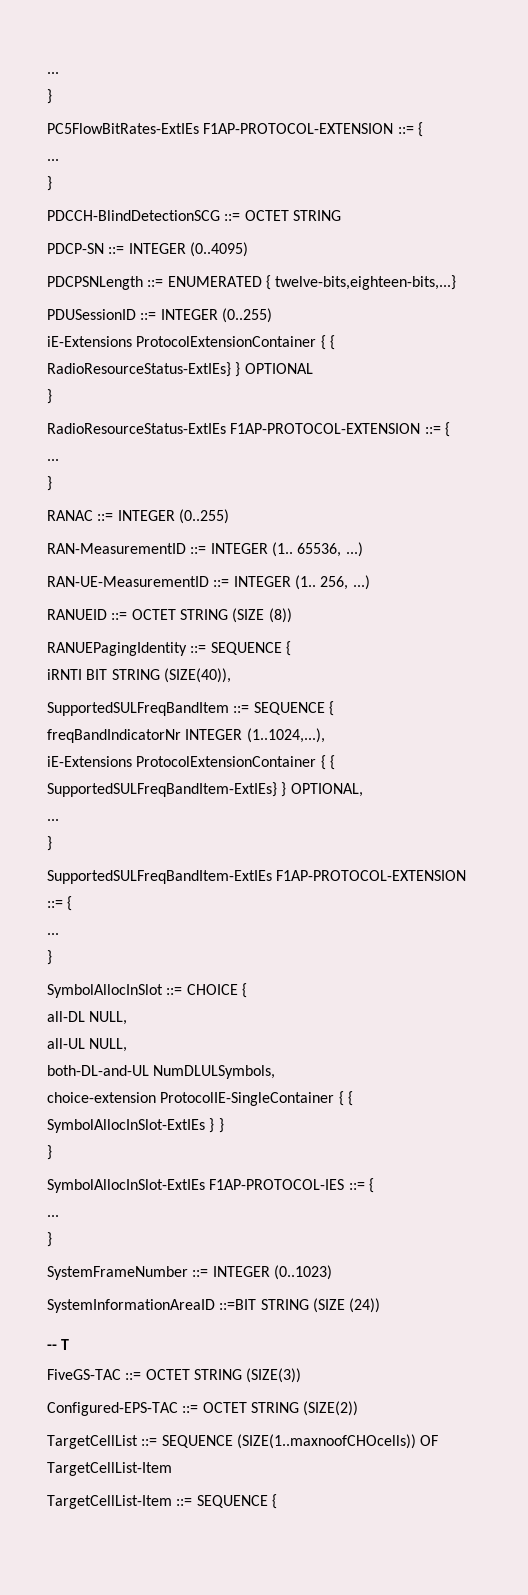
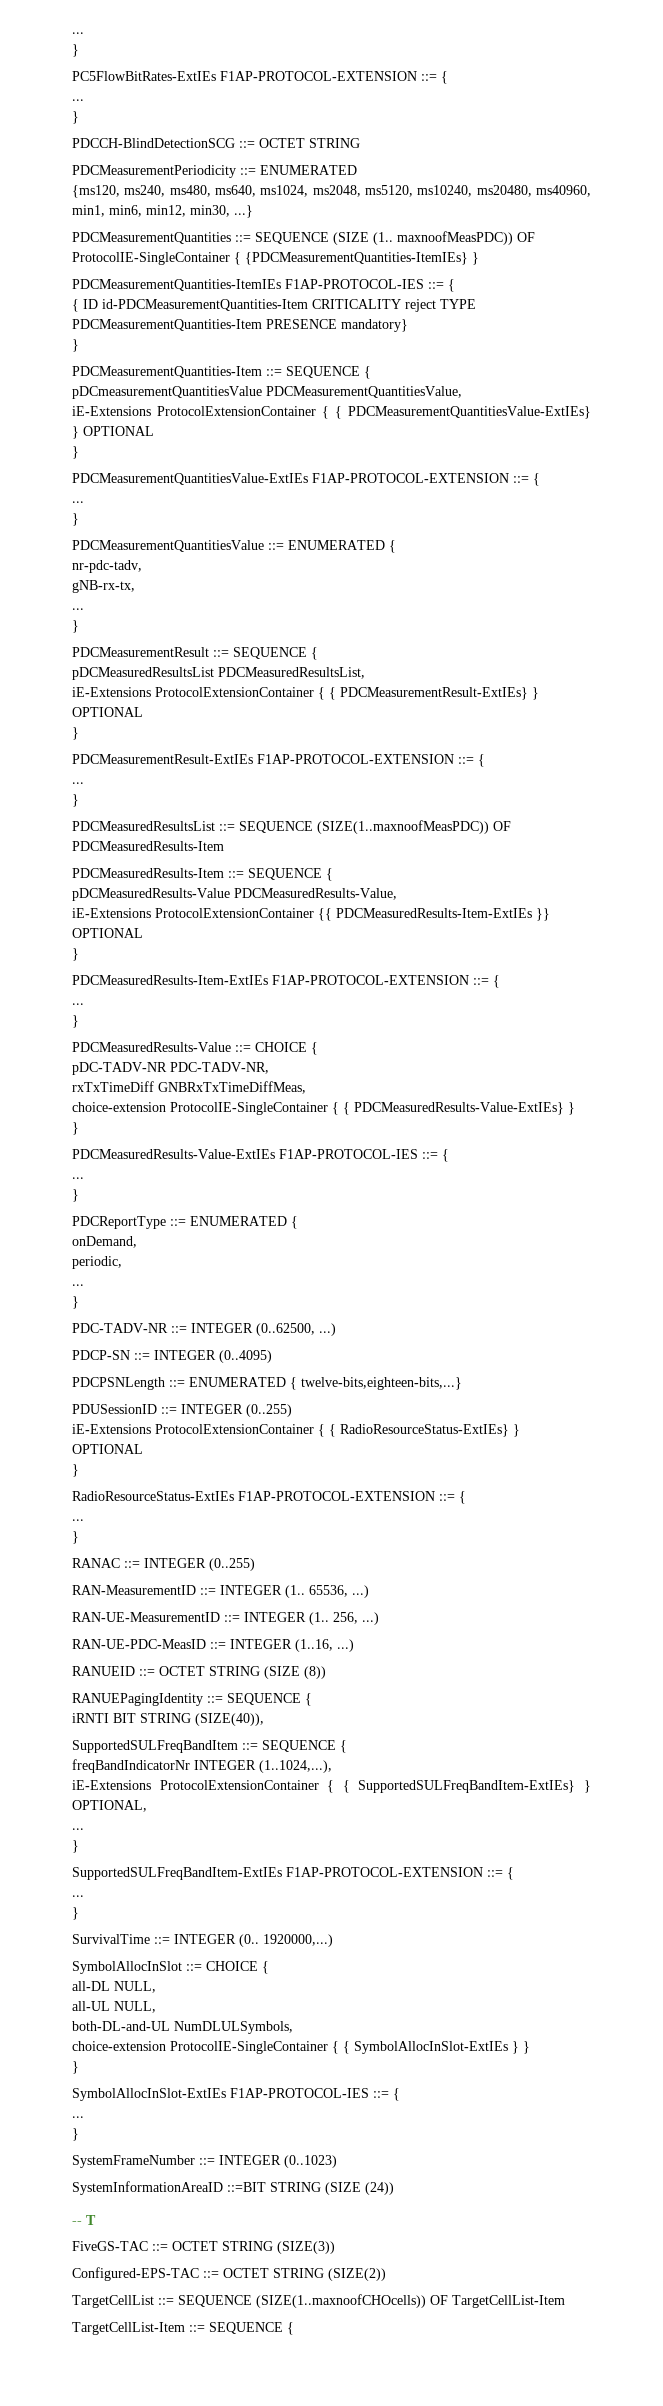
(341, 215) none -> [72,165,357,178] [72,185,591,198] [72,205,253,218] [72,231,535,245] [72,252,479,265] [72,279,455,292] [72,299,476,312] [72,319,408,332] [72,339,79,352] [72,366,371,379] [72,386,462,399] [72,406,591,419] [72,426,154,439] [72,446,79,459] [72,473,540,486] [72,501,84,503] [72,513,79,526] [72,540,396,553] [72,560,142,573] [72,580,135,593] [72,608,84,610] [72,620,79,633] [72,647,318,660] [72,667,365,680] [72,687,539,700] [72,707,143,717] [72,727,79,740] [72,754,485,767] [72,782,84,784] [72,794,79,807] [72,820,511,834] [72,841,224,851] [72,868,333,881] [72,888,397,901] [72,908,550,921] [72,928,143,938] [72,948,79,961] [72,975,500,988] [72,1003,84,1005] [72,1015,79,1028] [72,1042,318,1055] [72,1062,269,1075] [72,1081,306,1094] [72,1102,575,1115] [72,1122,79,1135] [72,1149,449,1162] [72,1177,84,1179] [72,1189,79,1202] [72,1216,298,1229] [72,1236,137,1248] [72,1256,122,1269] [72,1284,84,1286] [72,1296,79,1309] [72,1323,336,1336] // PDCMeasurementPeriodicity ::= ENUMERATED // {ms120, ms240, ms480, ms640, ms1024, ms2048, ms5120, ms10240, ms20480, ms40960, min1, min6, min12, min30, ...} // PDCMeasurementQuantities ::= SEQUENCE (SIZE (1.. maxnoofMeasPDC)) OF ProtocolIE-SingleContainer { {PDCMeasurementQuantities-ItemIEs} } // PDCMeasurementQuantities-ItemIEs F1AP-PROTOCOL-IES ::= { // { ID id-PDCMeasurementQuantities-Item CRITICALITY reject TYPE PDCMeasurementQuantities-Item PRESENCE mandatory} // } // PDCMeasurementQuantities-Item ::= SEQUENCE { // pDCmeasurementQuantitiesValue PDCMeasurementQuantitiesValue, // iE-Extensions ProtocolExtensionContainer { { PDCMeasurementQuantitiesValue-ExtIEs} } OPTIONAL // } // PDCMeasurementQuantitiesValue-ExtIEs F1AP-PROTOCOL-EXTENSION ::= { // ... // } // PDCMeasurementQuantitiesValue ::= ENUMERATED { // nr-pdc-tadv, // gNB-rx-tx, // ... // } // PDCMeasurementResult ::= SEQUENCE { // pDCMeasuredResultsList PDCMeasuredResultsList, // iE-Extensions ProtocolExtensionContainer { { PDCMeasurementResult-ExtIEs} } OPTIONAL // } // PDCMeasurementResult-ExtIEs F1AP-PROTOCOL-EXTENSION ::= { // ... // } // PDCMeasuredResultsList ::= SEQUENCE (SIZE(1..maxnoofMeasPDC)) OF PDCMeasuredResults-Item // PDCMeasuredResults-Item ::= SEQUENCE { // pDCMeasuredResults-Value PDCMeasuredResults-Value, // iE-Extensions ProtocolExtensionContainer {{ PDCMeasuredResults-Item-ExtIEs }} OPTIONAL // } // PDCMeasuredResults-Item-ExtIEs F1AP-PROTOCOL-EXTENSION ::= { // ... // } // PDCMeasuredResults-Value ::= CHOICE { // pDC-TADV-NR PDC-TADV-NR, // rxTxTimeDiff GNBRxTxTimeDiffMeas, // choice-extension ProtocolIE-SingleContainer { { PDCMeasuredResults-Value-ExtIEs} } // } // PDCMeasuredResults-Value-ExtIEs F1AP-PROTOCOL-IES ::= { // ... // } // PDCReportType ::= ENUMERATED { // onDemand, // periodic, // ... // } // PDC-TADV-NR ::= INTEGER (0..62500, ...)
(370, 582) none -> [72,1639,354,1652] // RAN-UE-PDC-MeasID ::= INTEGER (1..16, ...)
(52, 957) none -> [72,1934,333,1947] // SurvivalTime ::= INTEGER (0.. 1920000,...)

